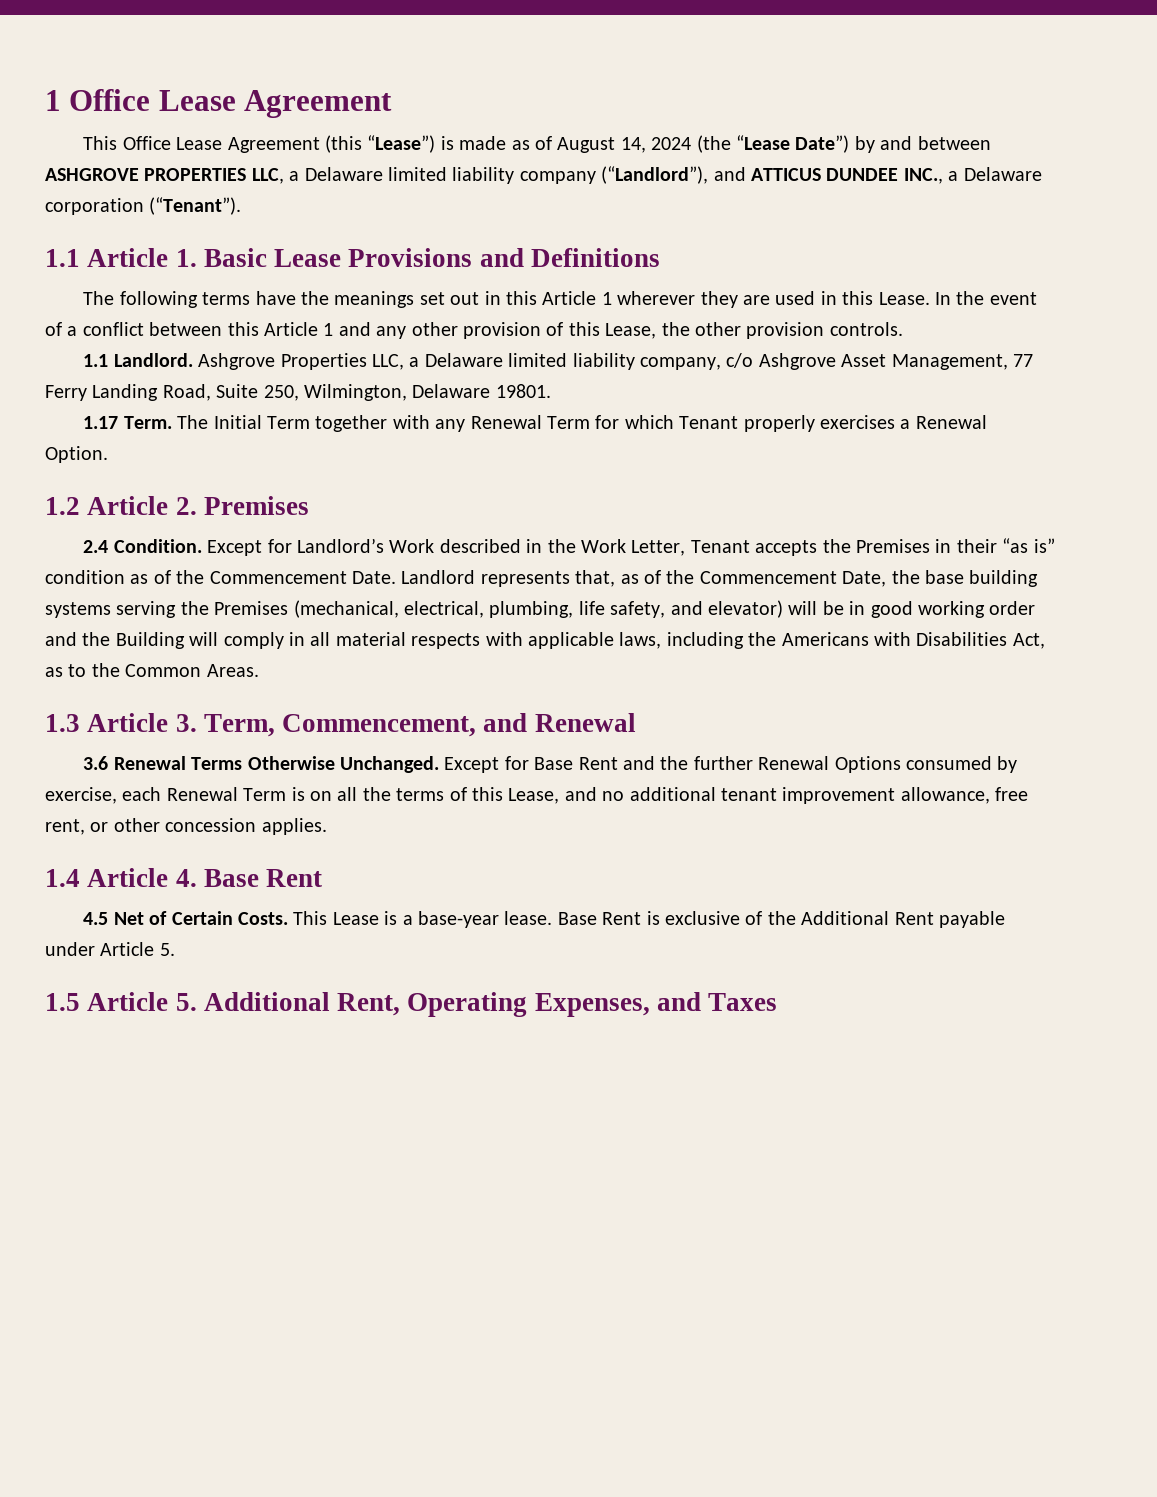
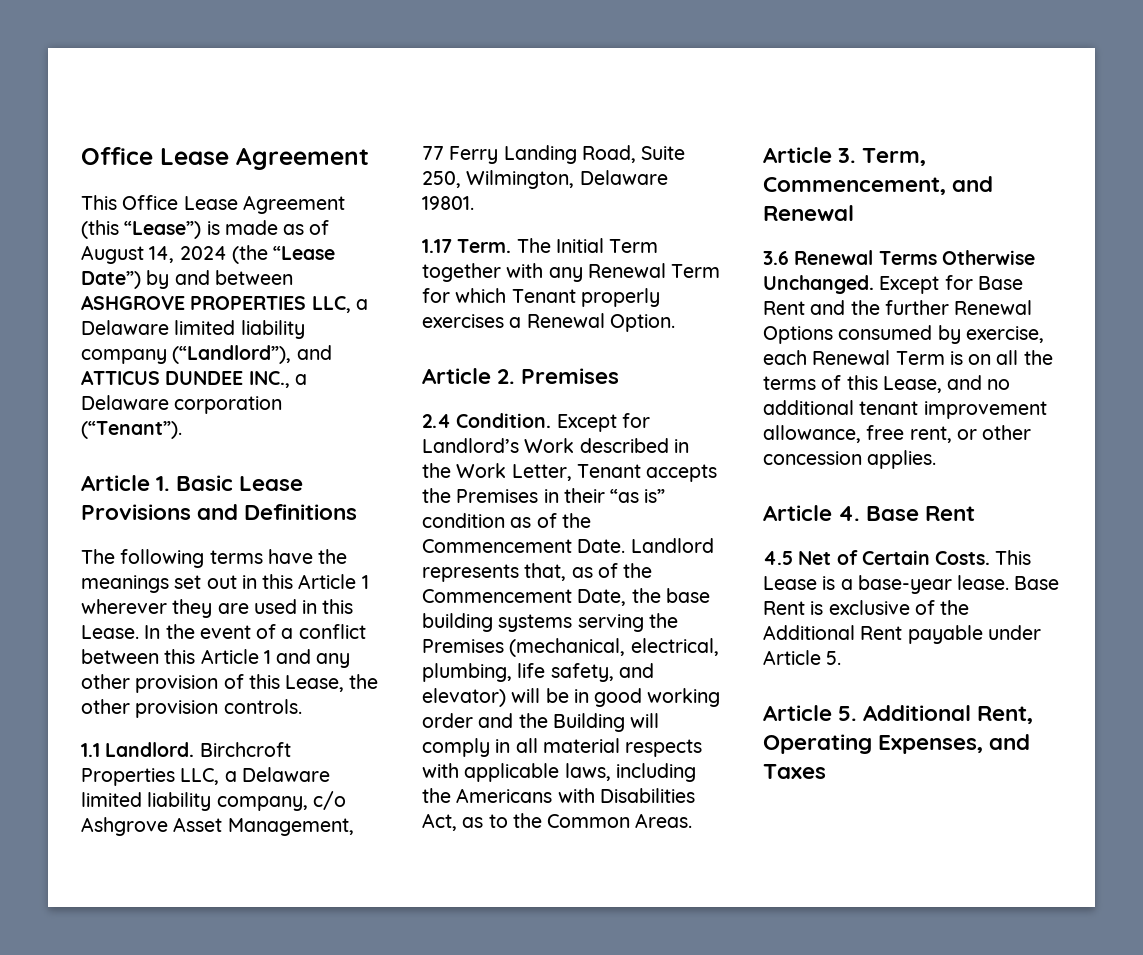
[45,90,61,111] 1 -> (81, 156) none
[45,249,80,267] 1.1 -> (182, 430) none
[198,353,276,370] Ashgrove -> [199,742,291,757] Birchcroft
[45,497,80,515] 1.2 -> (675, 323) none
[45,714,80,732] 1.3 -> (693, 820) none
[45,869,80,887] 1.4 -> (937, 459) none
[45,993,80,1011] 1.5 -> (842, 658) none

